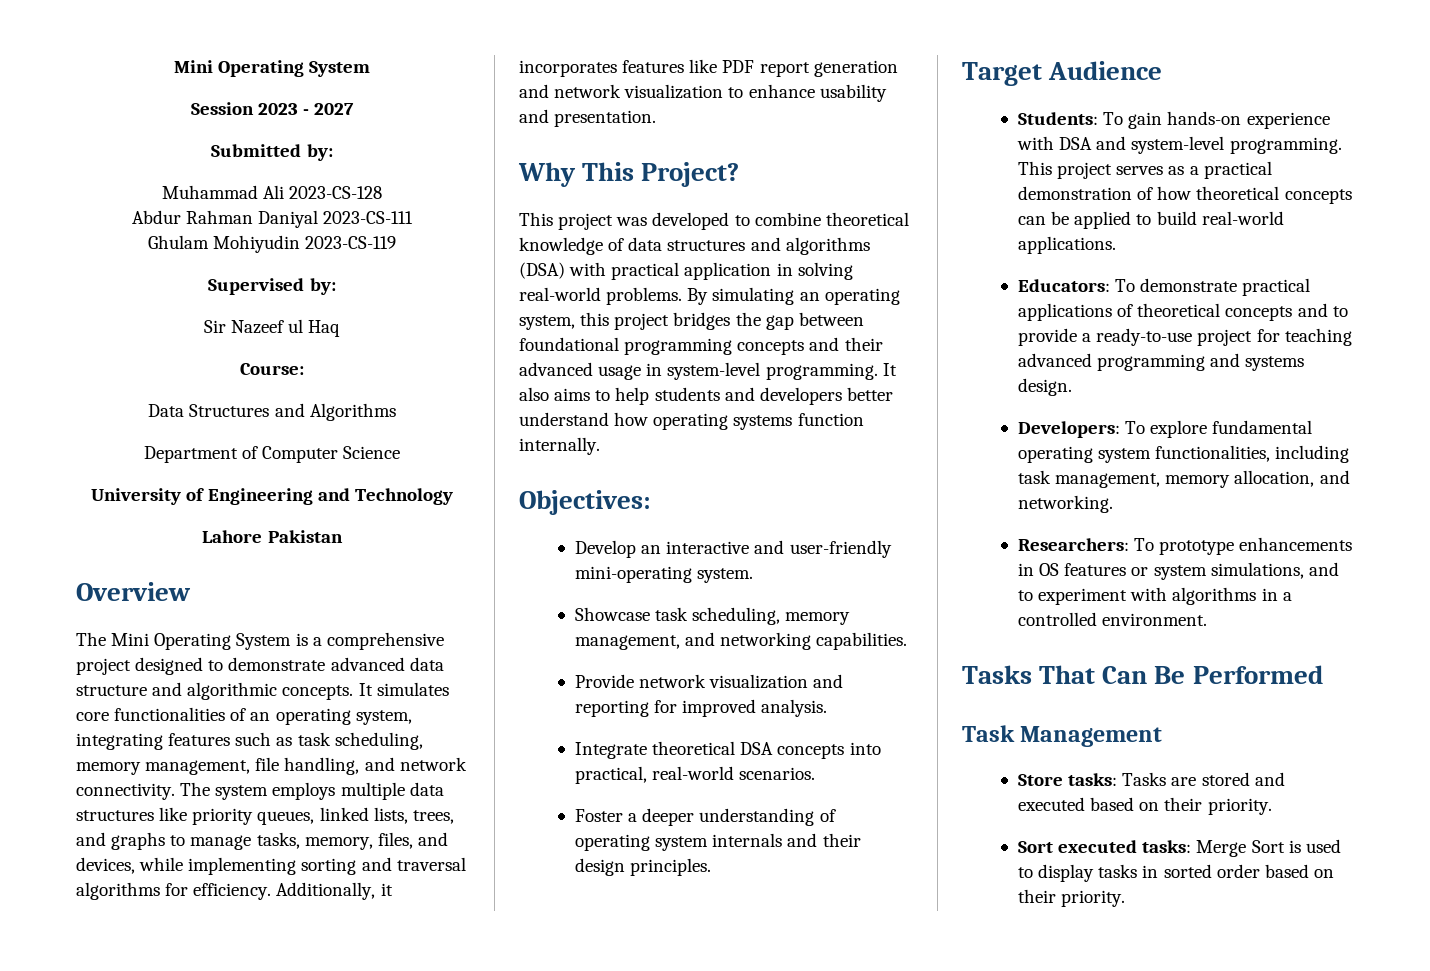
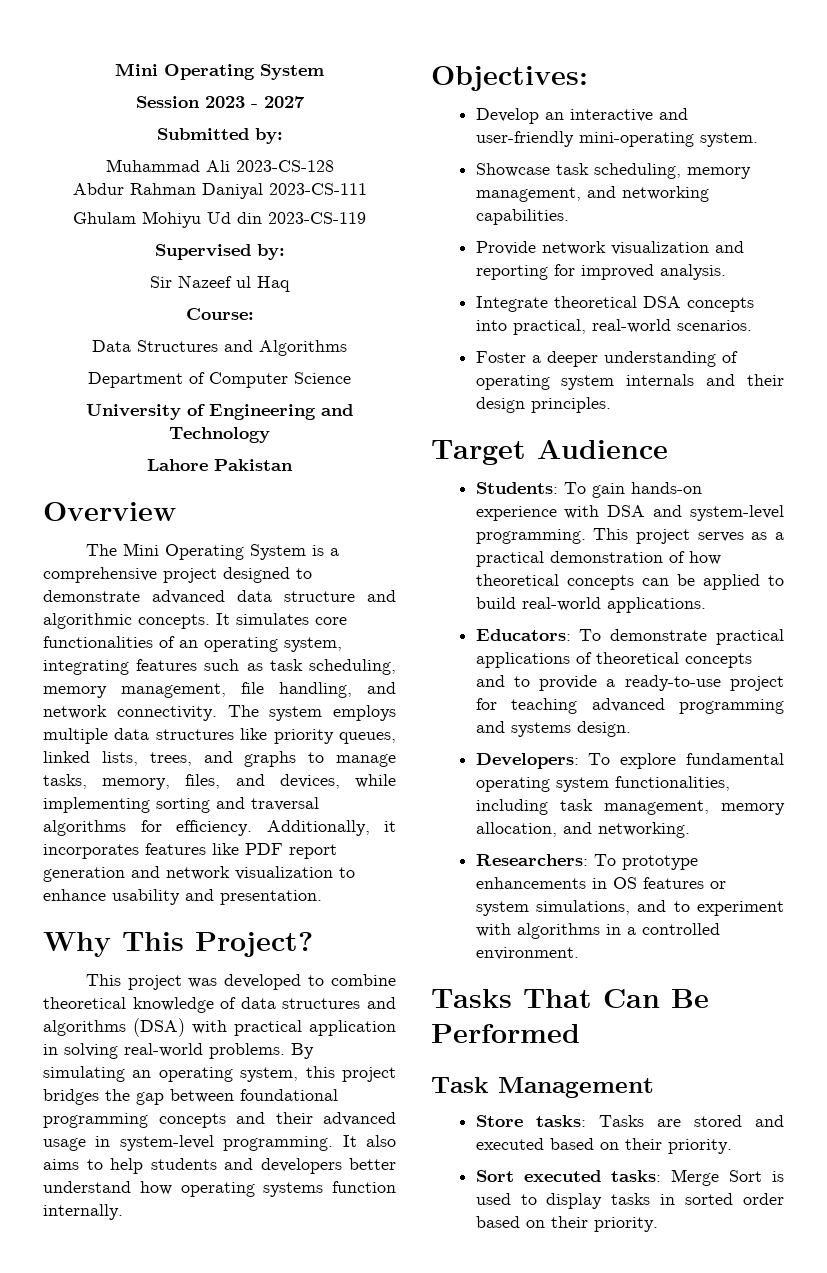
[213,235,300,253] Mohiyudin -> [142,211,262,228] Mohiyu Ud din

